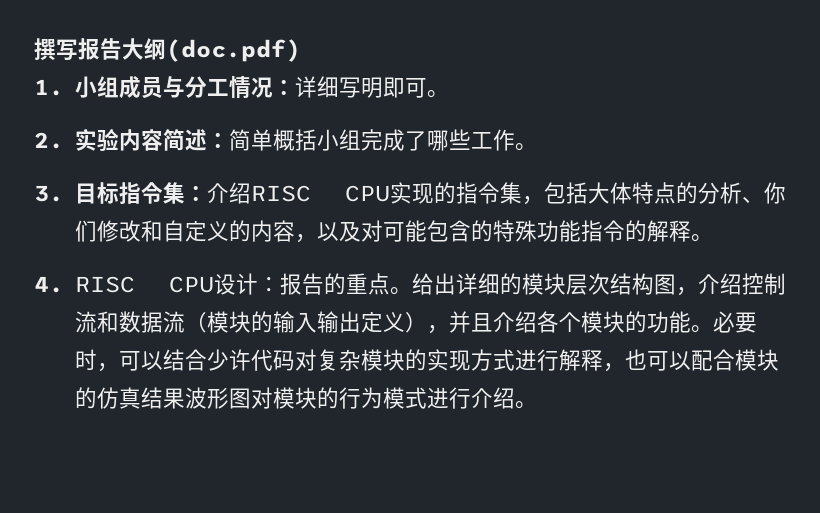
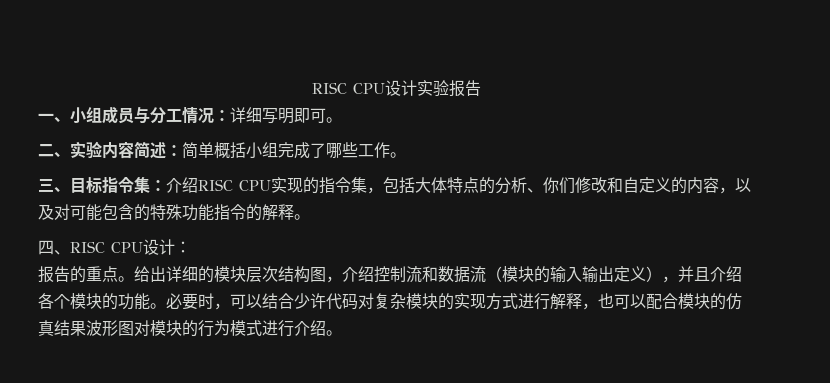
[34,38,301,62] [34,79,64,96] 撰写报告大纲(doc.pdf) // 1. -> [311,80,481,97] [38,113,70,122] RISC CPU设计实验报告 // 一、
[34,132,64,149] 2. -> [38,144,70,157] 二、
[34,185,64,202] 3. -> [38,179,70,192] 三、
[34,276,64,293] 4. -> [38,240,70,255] 四、
(280, 284) none -> (191, 247) //

